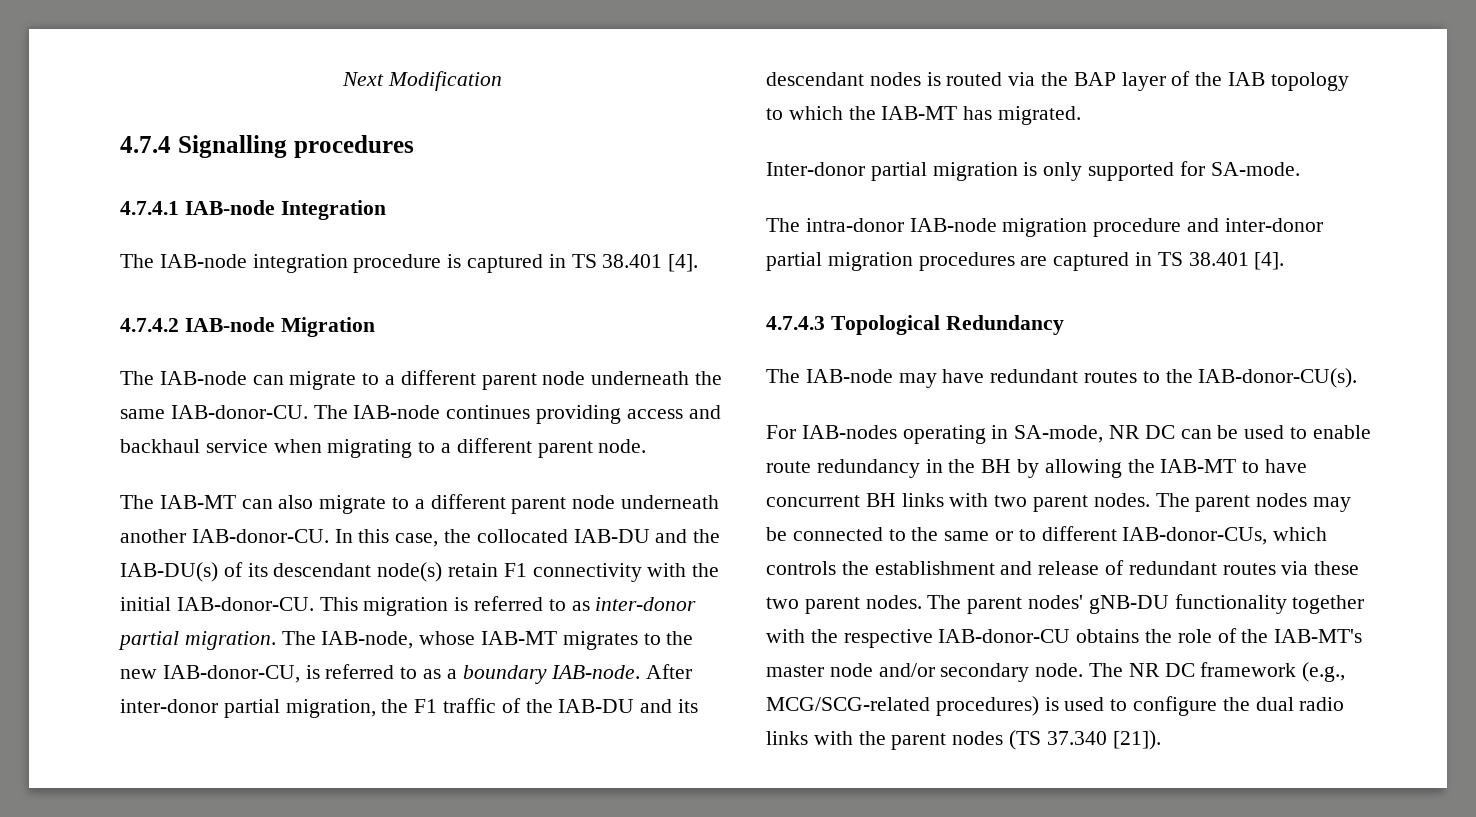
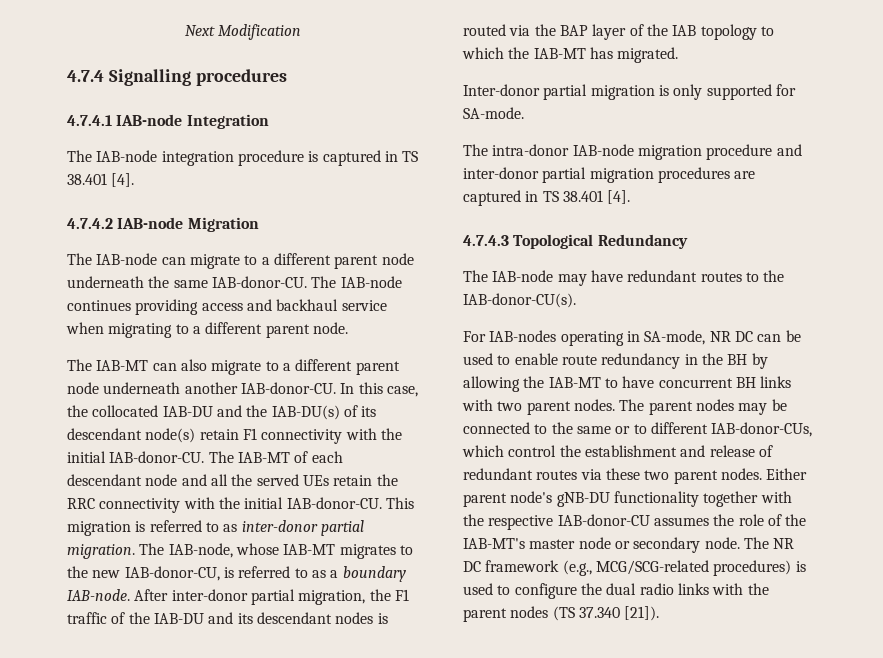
(314, 604) none -> [208,451,343,463] [67,474,398,486] [67,497,382,513] The IAB-MT of each descendant node and all the served UEs retain the RRC connectivity with the initial IAB-donor-CU.
[766,561,836,575] controls -> [508,445,557,457] control
[927,595,1084,614] The parent nodes' -> [766,468,808,480] [463,491,553,507] Either parent node's
[1076,629,1140,643] obtains -> [653,517,709,526] assumes
[878,663,935,677] and/or -> [614,541,630,549] or

